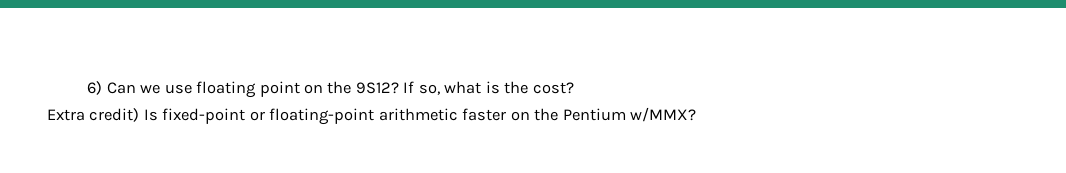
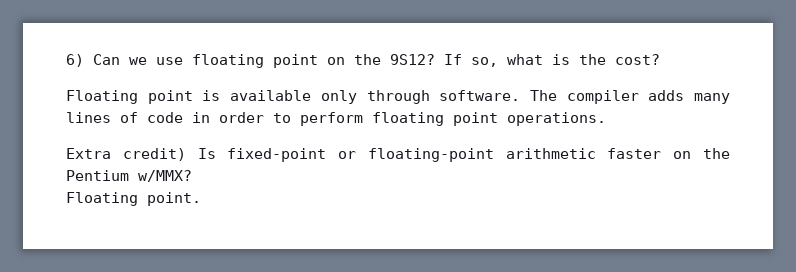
(574, 88) none -> [66,90,730,104] [66,112,606,126] // Floating point is available only through software. The compiler adds many lines of code in order to perform floating point operations.
(697, 114) none -> [66,192,201,206] // Floating point.

